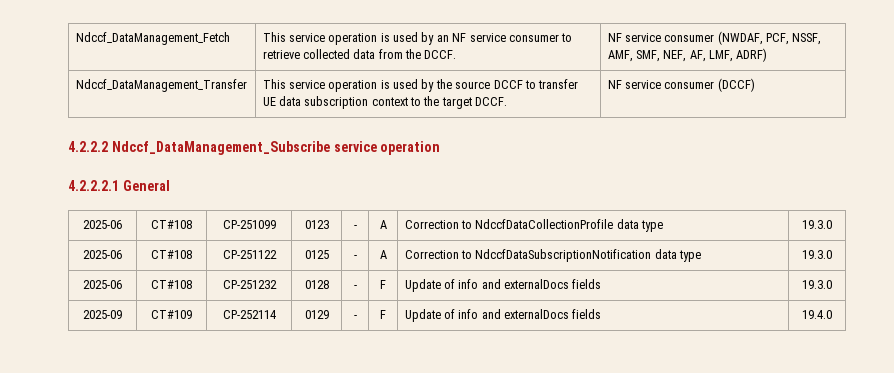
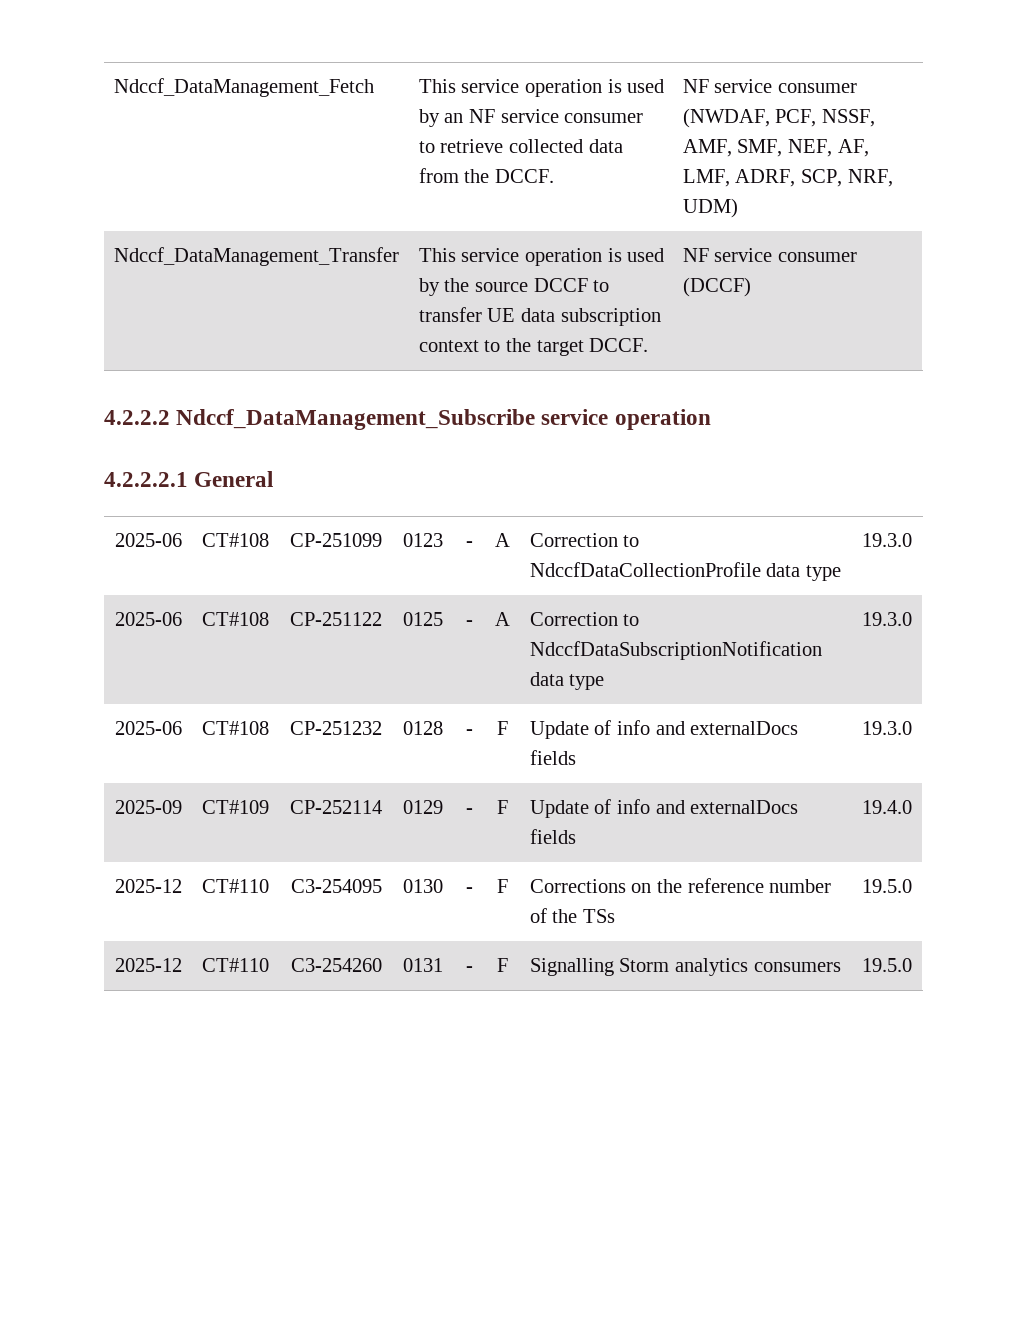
[736,48,768,62] ADRF) -> [735,169,893,187] [682,198,738,218] ADRF, SCP, NRF, UDM)
(832, 314) none -> [114,879,182,893] [202,879,269,893] [290,879,382,893] [403,879,443,893] [465,887,473,893] [497,879,508,893] [529,878,832,893] [529,908,615,923] [862,879,912,893] [114,958,182,972] [202,958,269,972] [290,958,382,972] [403,958,443,972] [465,966,473,972] [497,958,508,972] [529,958,841,976] [862,958,912,972] // 2025-12 | CT#110 | C3-254095 | 0130 | - | F | Corrections on the reference number of the TSs | 19.5.0 // 2025-12 | CT#110 | C3-254260 | 0131 | - | F | Signalling Storm analytics consumers | 19.5.0

